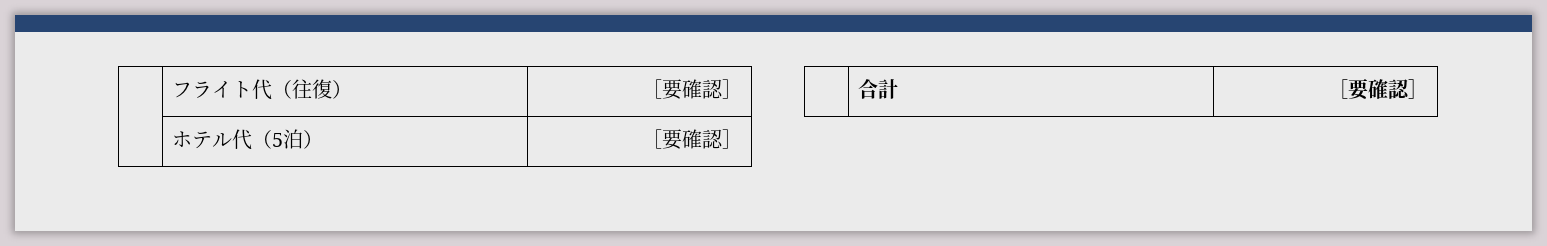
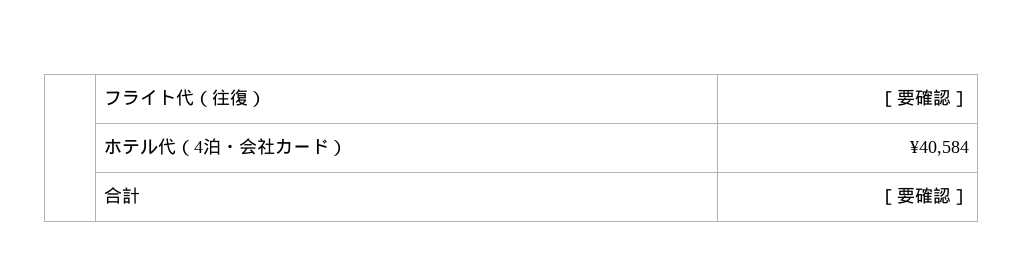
[271,129,323,149] [642,129,743,150] 5泊） | ［要確認］ -> [193,138,347,156] [910,141,970,156] 4泊・会社カード） | ¥40,584

